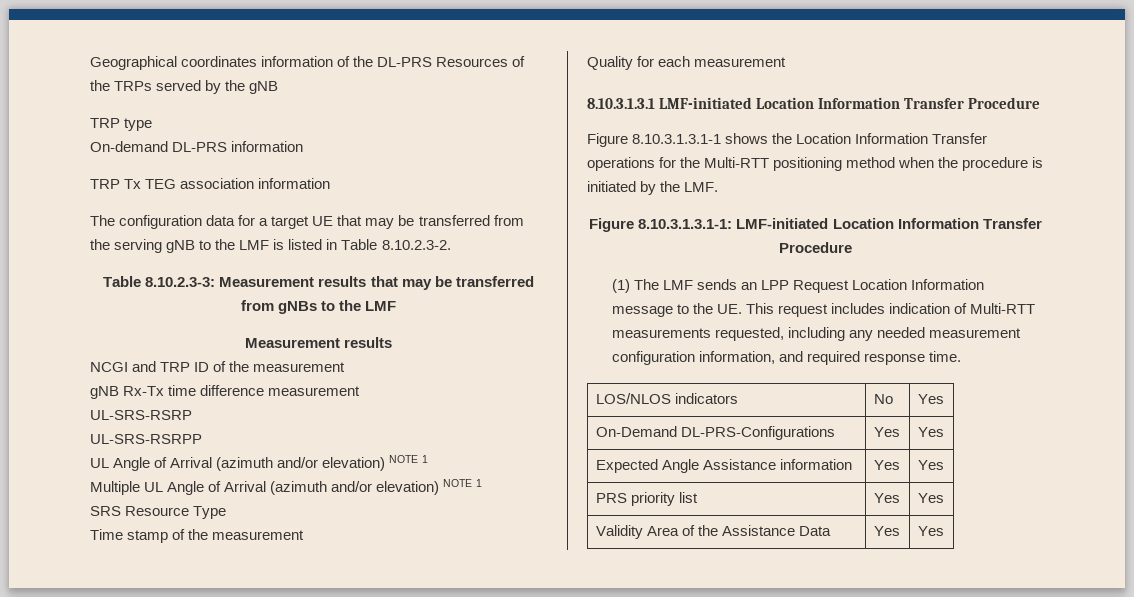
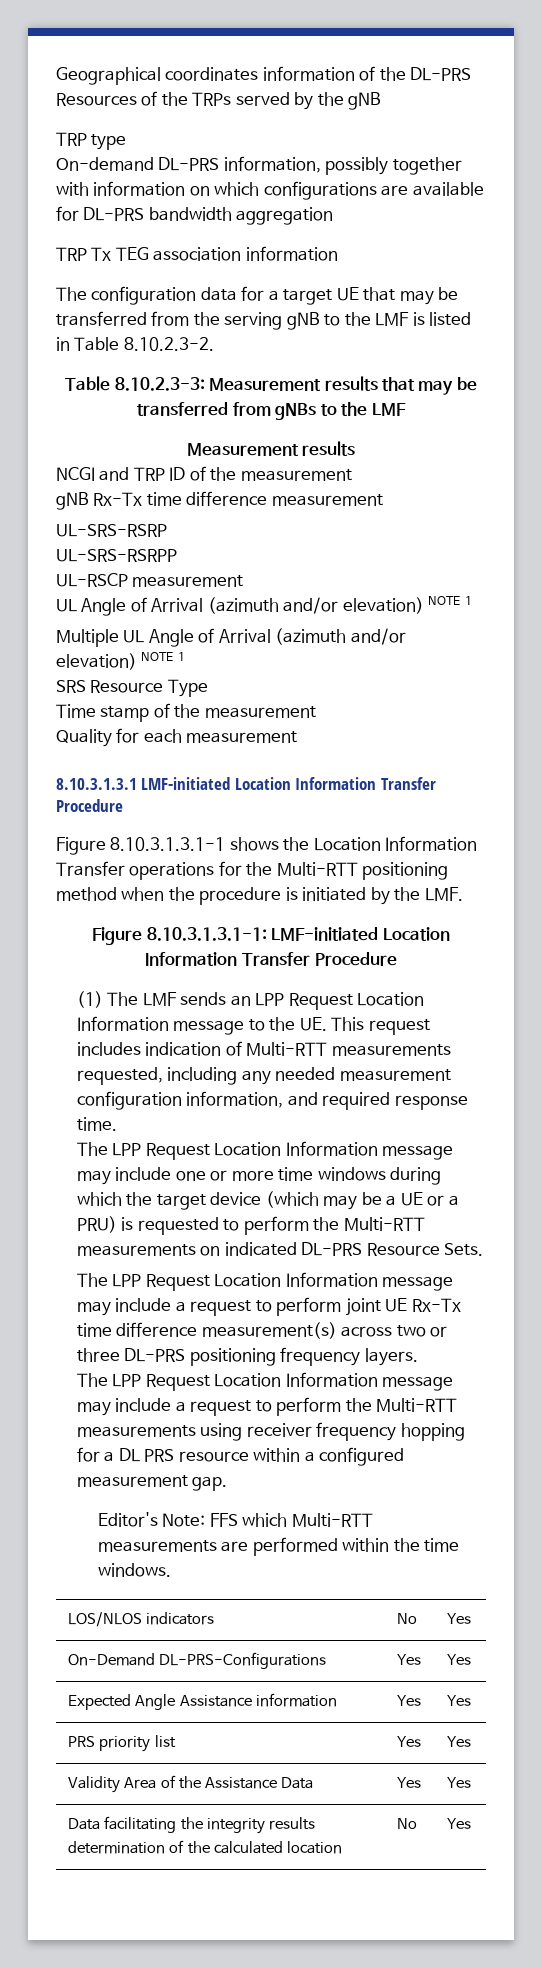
[231,141,304,152] information -> [223,156,462,175] [56,181,484,200] [56,206,334,225] information, possibly together with information on which configurations are available for DL-PRS bandwidth aggregation
(202, 439) none -> [56,573,244,587] // UL-RSCP measurement
(961, 356) none -> [77,1141,454,1160] [77,1167,442,1185] [77,1191,459,1210] [77,1216,425,1235] [77,1242,484,1256] [77,1272,454,1291] [77,1297,461,1316] [77,1322,448,1339] [77,1347,418,1366] [77,1372,454,1391] [77,1397,458,1416] [77,1422,465,1441] [77,1447,405,1466] [77,1475,228,1491] [98,1512,373,1527] [98,1537,460,1556] [98,1563,172,1577] // The LPP Request Location Information message may include one or more time windows during which the target device (which may be a UE or a PRU) is requested to perform the Multi-RTT measurements on indicated DL-PRS Resource Sets. // The LPP Request Location Information message may include a request to perform joint UE Rx-Tx time difference measurement(s) across two or three DL-PRS positioning frequency layers. // The LPP Request Location Information message may include a request to perform the Multi-RTT measurements using receiver frequency hopping for a DL PRS resource within a configured measurement gap. // Editor's Note: FFS which Multi-RTT measurements are performed within the time windows.
(944, 531) none -> [68,1816,315,1834] [68,1840,342,1854] [397,1818,418,1829] [447,1818,472,1829] // Data facilitating the integrity results determination of the calculated location | No | Yes

